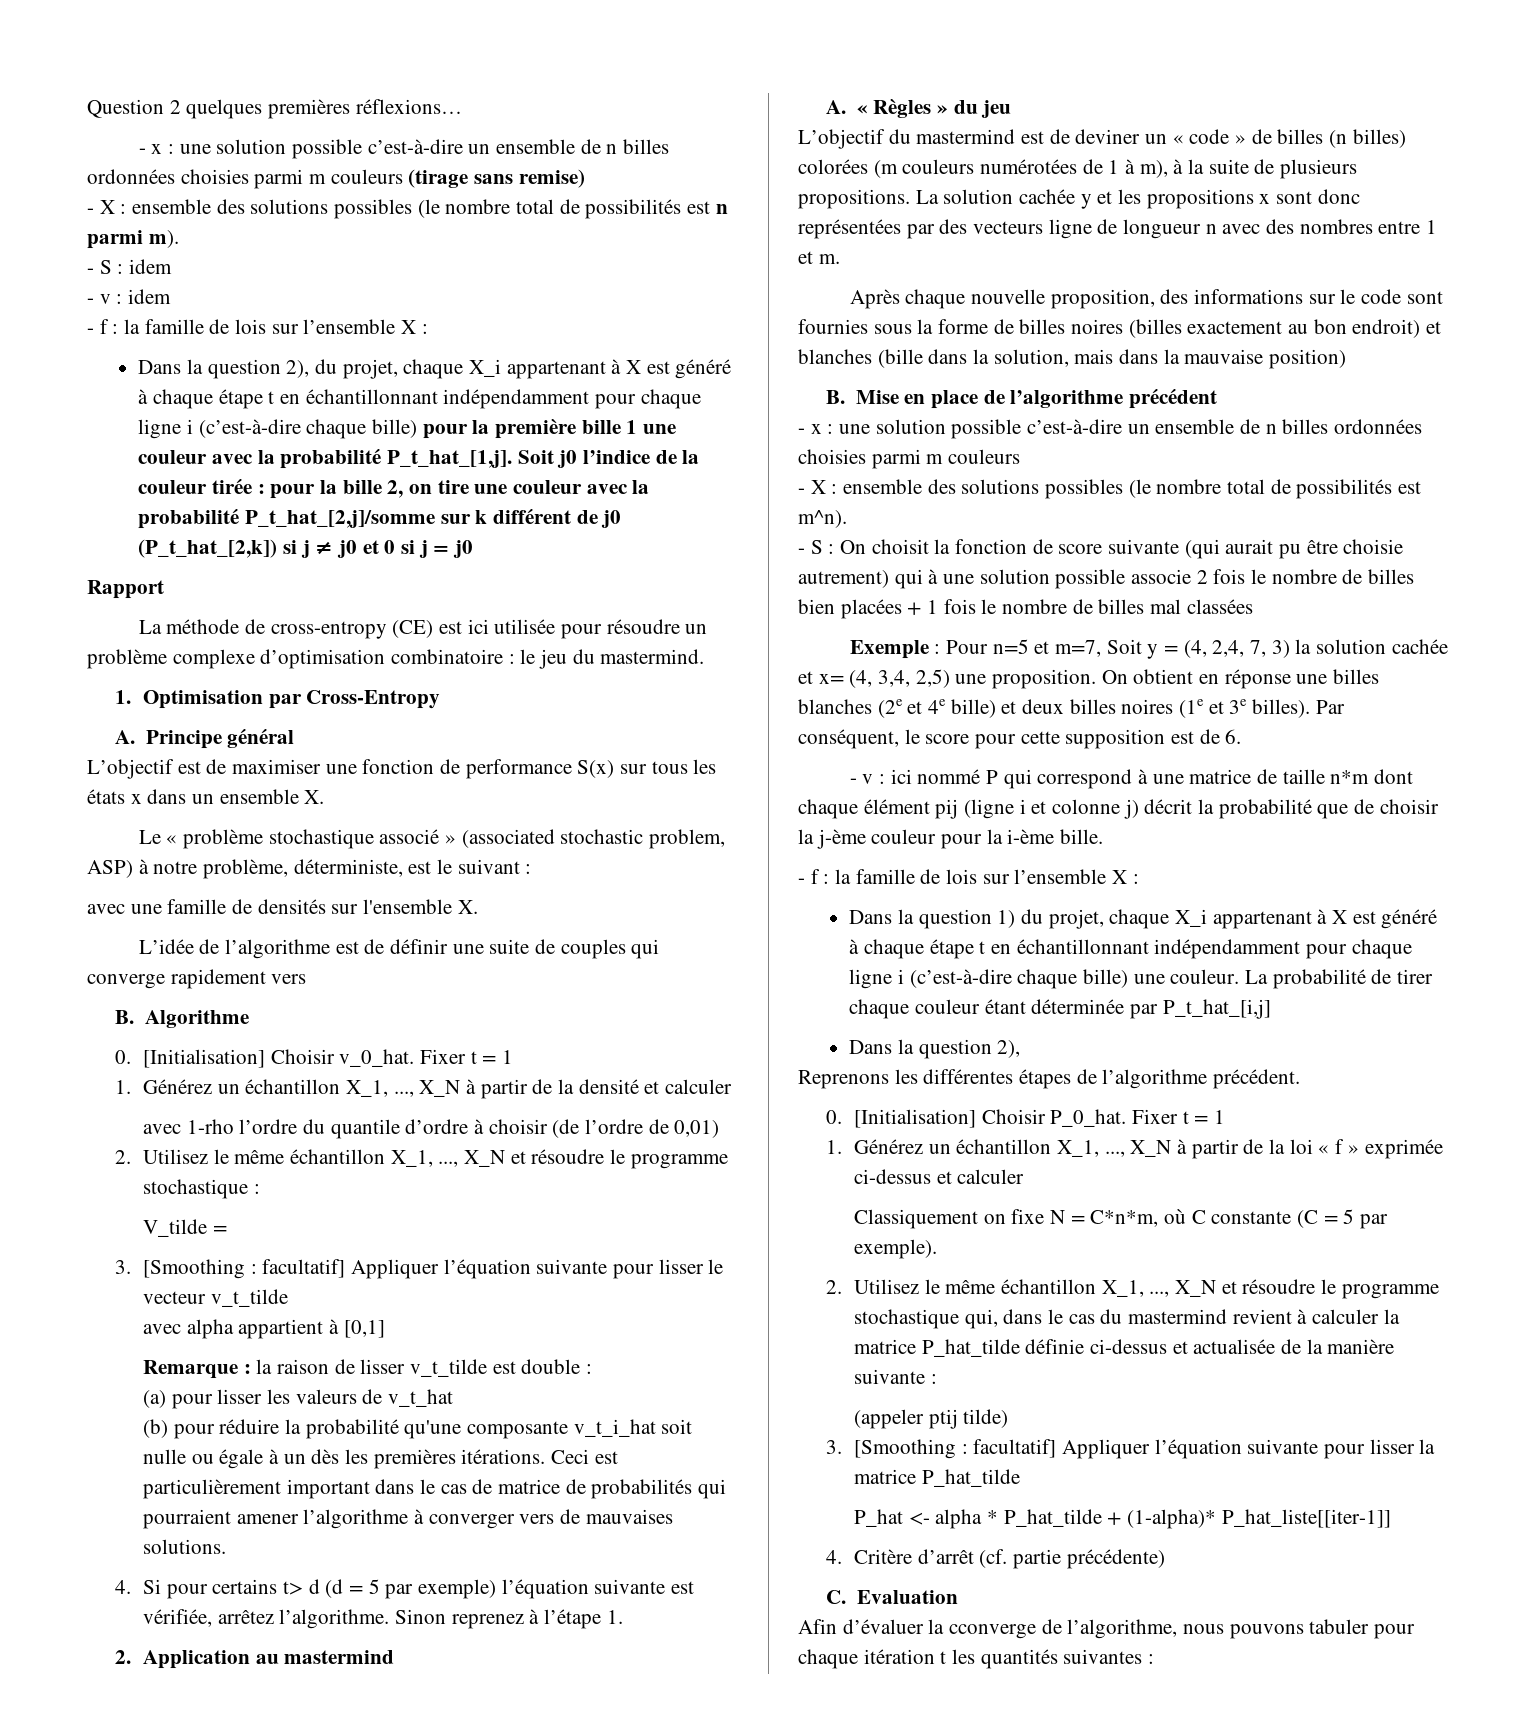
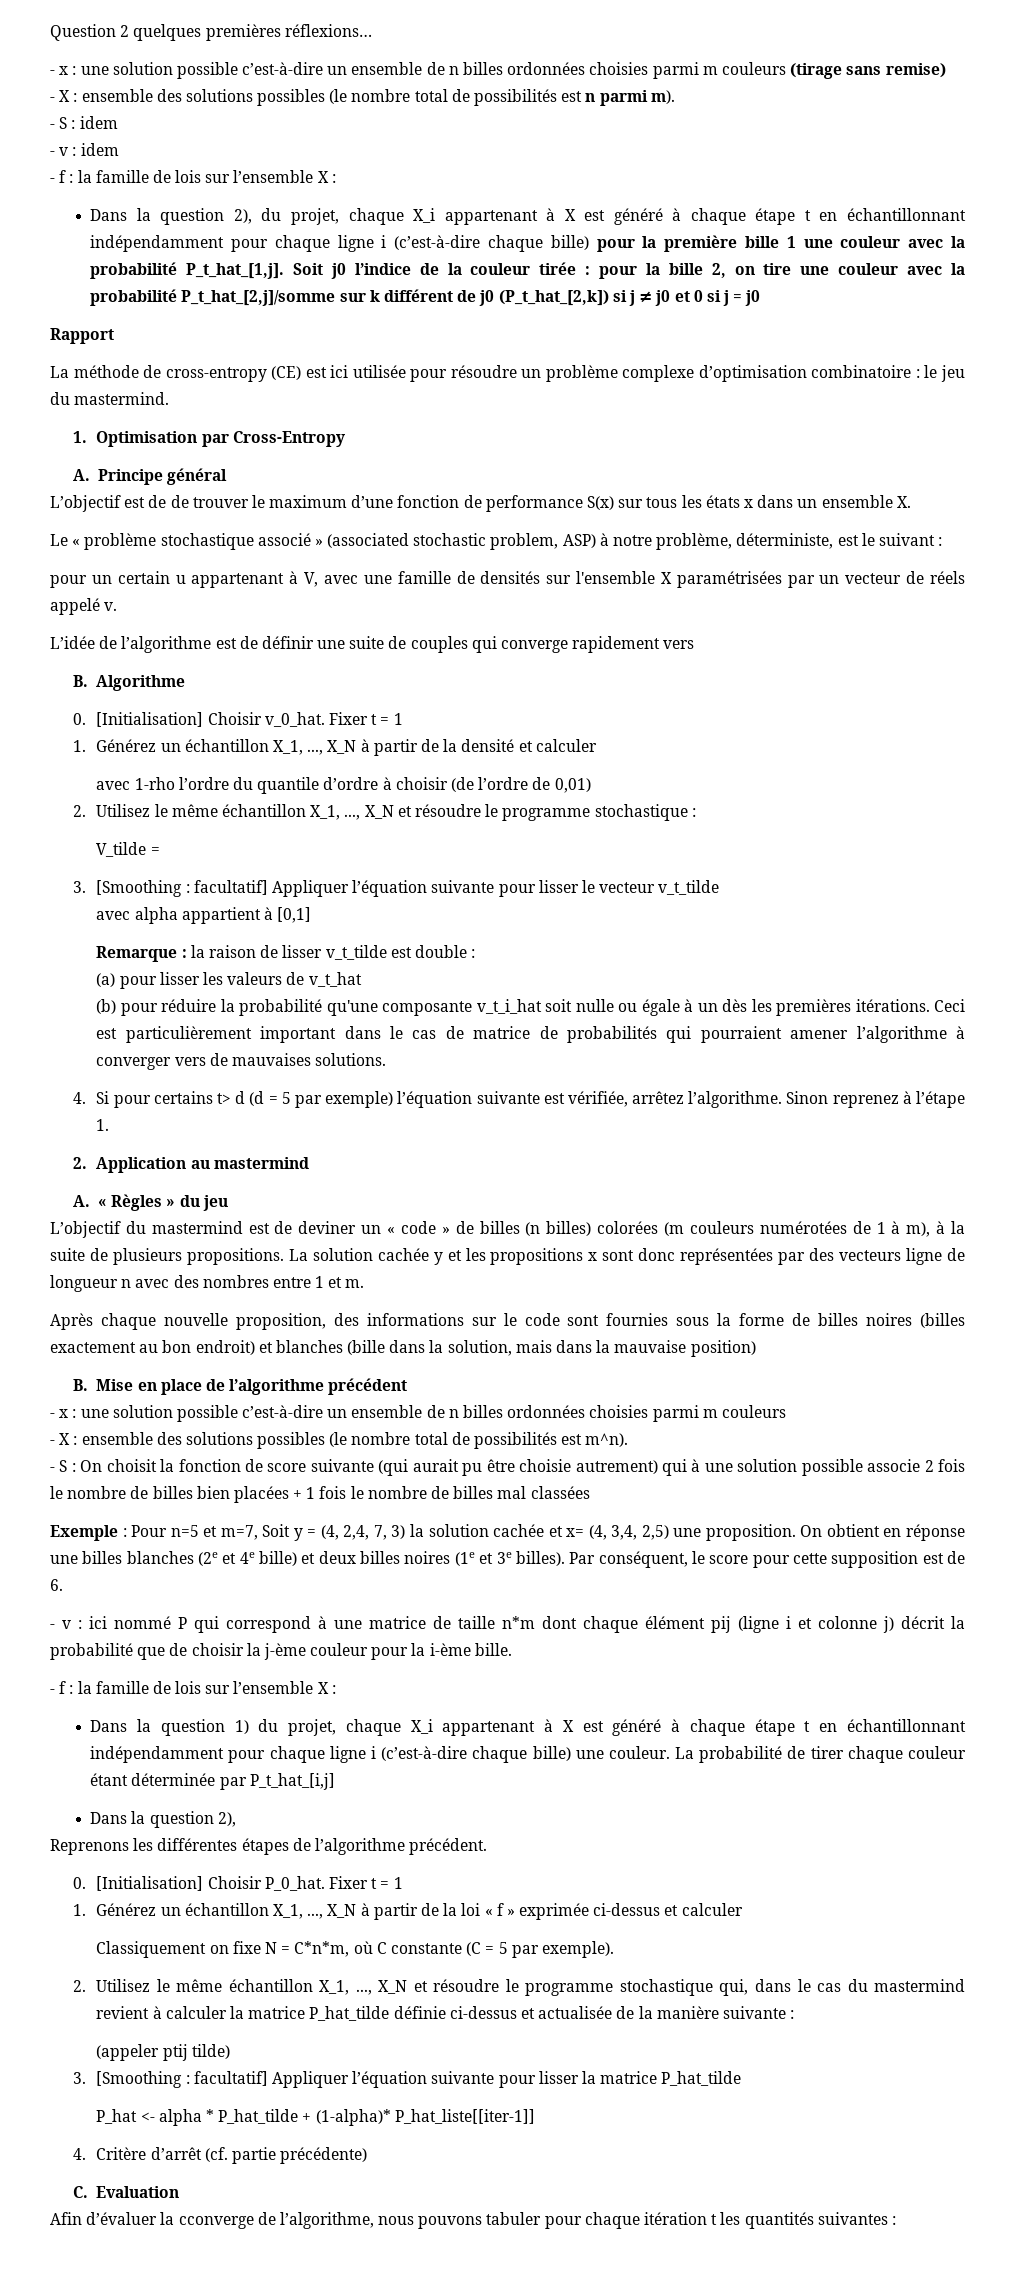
[232,759,357,774] maximiser une -> [170,495,394,508] de trouver le maximum d’une
(532, 869) none -> [50,571,319,588] pour un certain u appartenant à V,
[457,900,478,914] X. -> [660,571,966,588] [50,598,118,615] X paramétrisées par un vecteur de réels appelé v.

